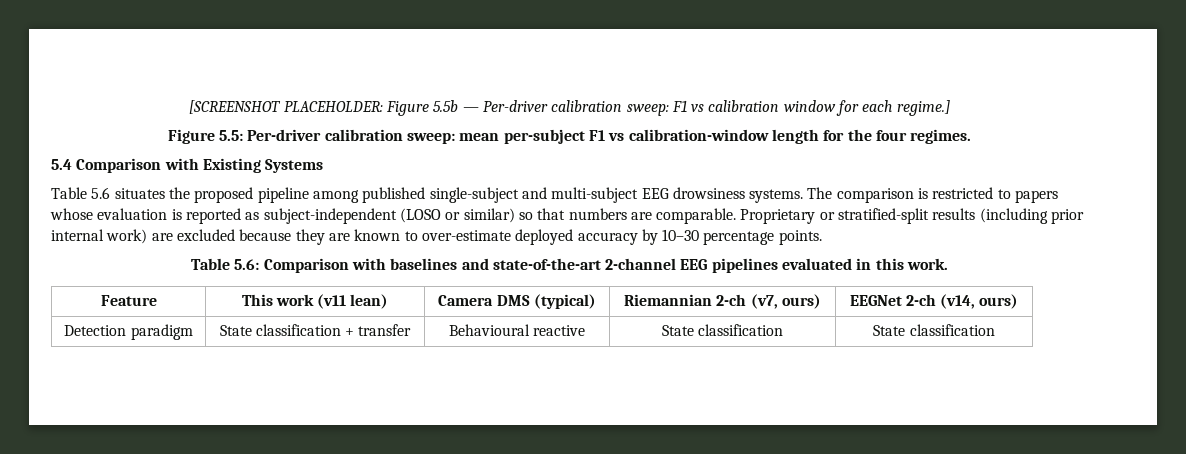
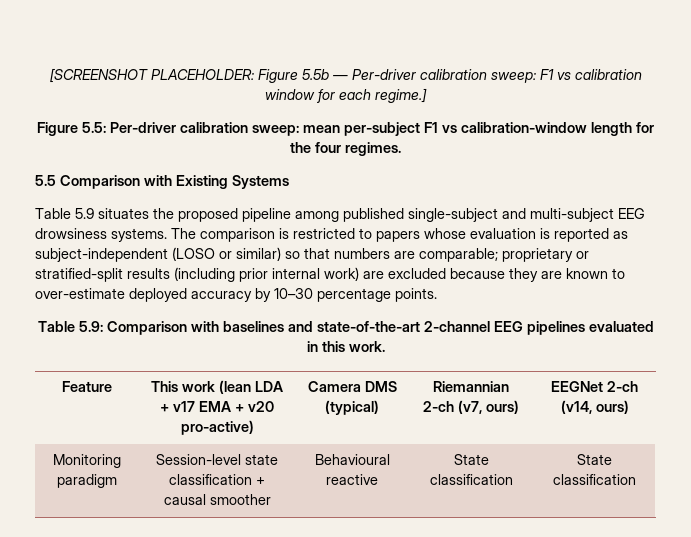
[51,159,72,170] 5.4 -> [35,175,56,186] 5.5
[91,187,111,199] 5.6 -> [75,208,94,219] 5.9
[656,208,816,224] comparable. Proprietary -> [419,248,573,262] comparable; proprietary
[234,259,260,270] 5.6: -> [78,321,103,332] 5.9:
[317,294,389,309] (v11 lean) -> [219,380,283,394] [160,401,274,412] [180,420,254,435] (lean LDA + v17 EMA + v20 pro-active)
[64,325,127,336] Detection -> [53,454,121,468] Monitoring
[219,324,412,336] State classification + transfer -> [156,454,278,465] [169,474,265,485] [163,494,271,505] Session-level state classification + causal smoother

